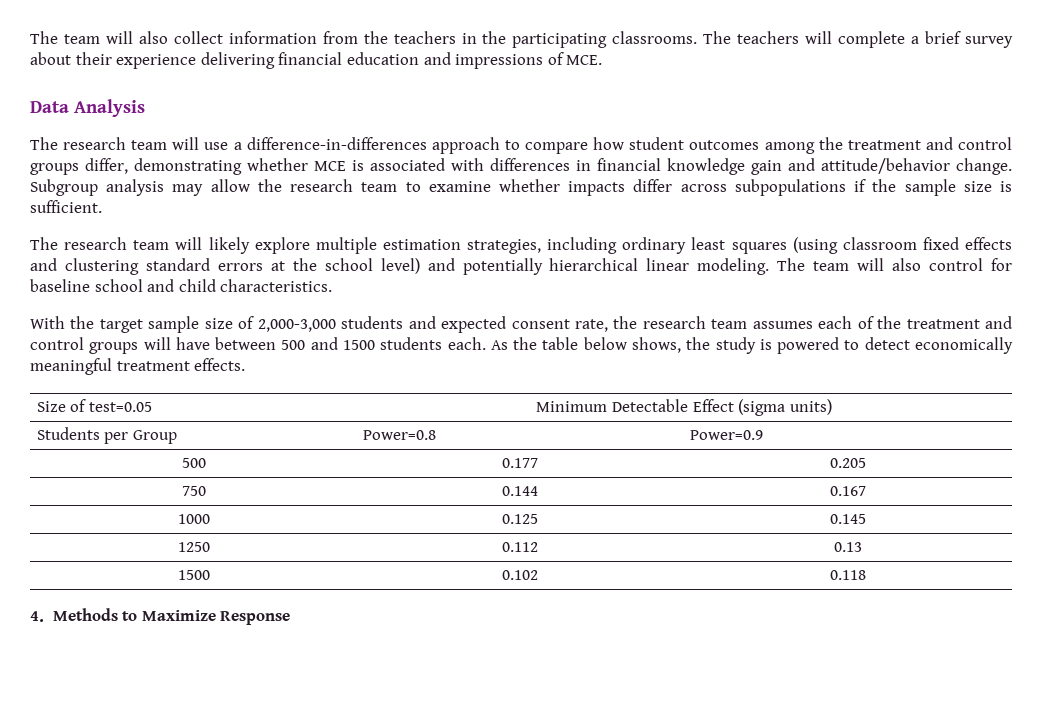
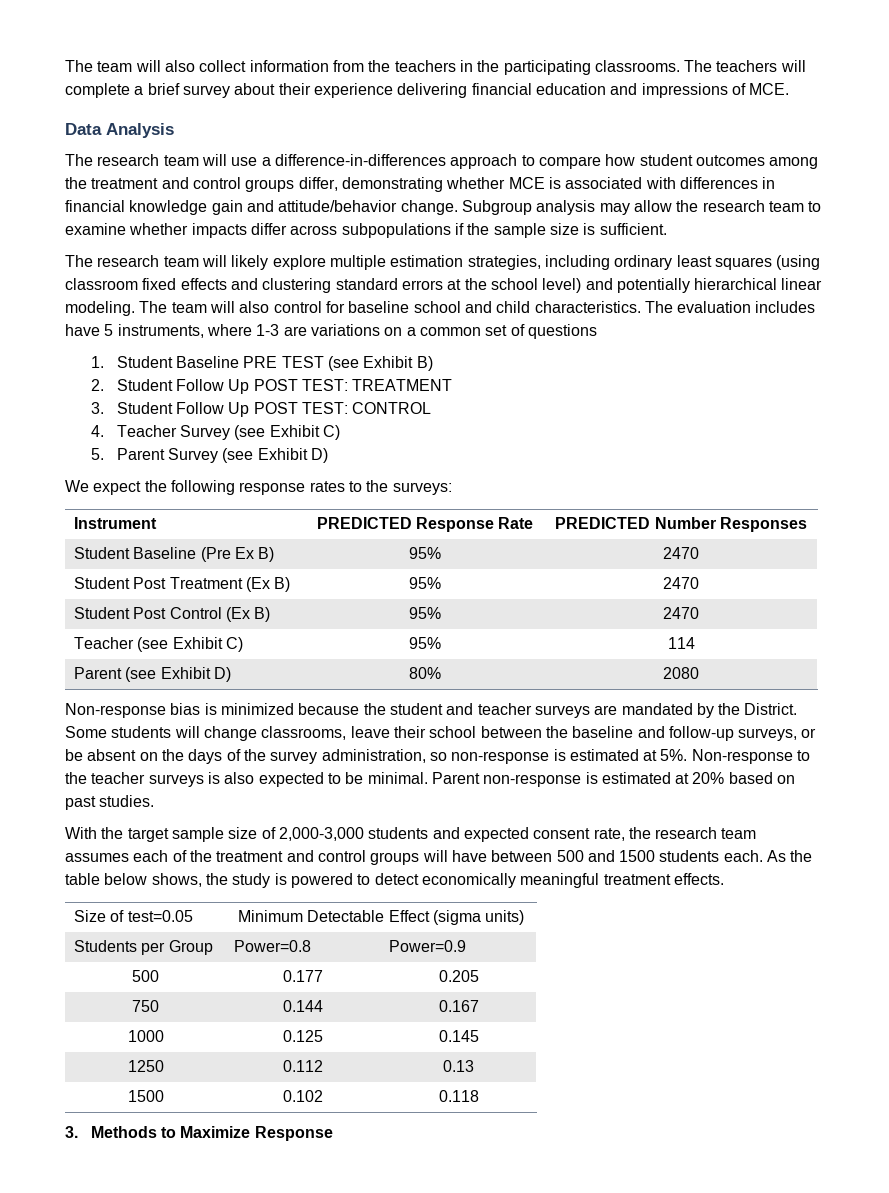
(333, 285) none -> [644,301,816,313] [65,324,597,339] [90,356,433,371] [90,379,453,394] [90,402,432,417] [90,425,340,440] [90,448,328,463] [65,480,452,495] [74,517,158,529] [316,517,534,532] [555,517,807,532] [74,547,275,562] [409,547,441,559] [663,547,699,559] [74,577,291,592] [409,577,441,589] [663,577,699,589] [74,607,271,622] [409,607,441,619] [663,607,699,619] [74,637,244,652] [409,637,441,649] [667,637,695,649] [74,667,232,682] [409,667,441,679] [663,667,699,679] [65,703,798,718] [65,726,817,741] [65,749,811,764] [65,772,796,787] [65,795,155,810] The evaluation includes have 5 instruments, where 1-3 are variations on a common set of questions // 1. Student Baseline PRE TEST (see Exhibit B) // 2. Student Follow Up POST TEST: TREATMENT // 3. Student Follow Up POST TEST: CONTROL // 4. Teacher Survey (see Exhibit C) // 5. Parent Survey (see Exhibit D) // We expect the following response rates to the surveys: // Instrument | PREDICTED Response Rate | PREDICTED Number Responses // Student Baseline (Pre Ex B) | 95% | 2470 // Student Post Treatment (Ex B) | 95% | 2470 // Student Post Control (Ex B) | 95% | 2470 // Teacher (see Exhibit C) | 95% | 114 // Parent (see Exhibit D) | 80% | 2080 // Non-response bias is minimized because the student and teacher surveys are mandated by the District. Some students will change classrooms, leave their school between the baseline and follow-up surveys, or be absent on the days of the survey administration, so non-response is estimated at 5%. Non-response to the teacher surveys is also expected to be minimal. Parent non-response is estimated at 20% based on past studies.
[30,611,44,622] 4. -> [65,1126,78,1138] 3.

